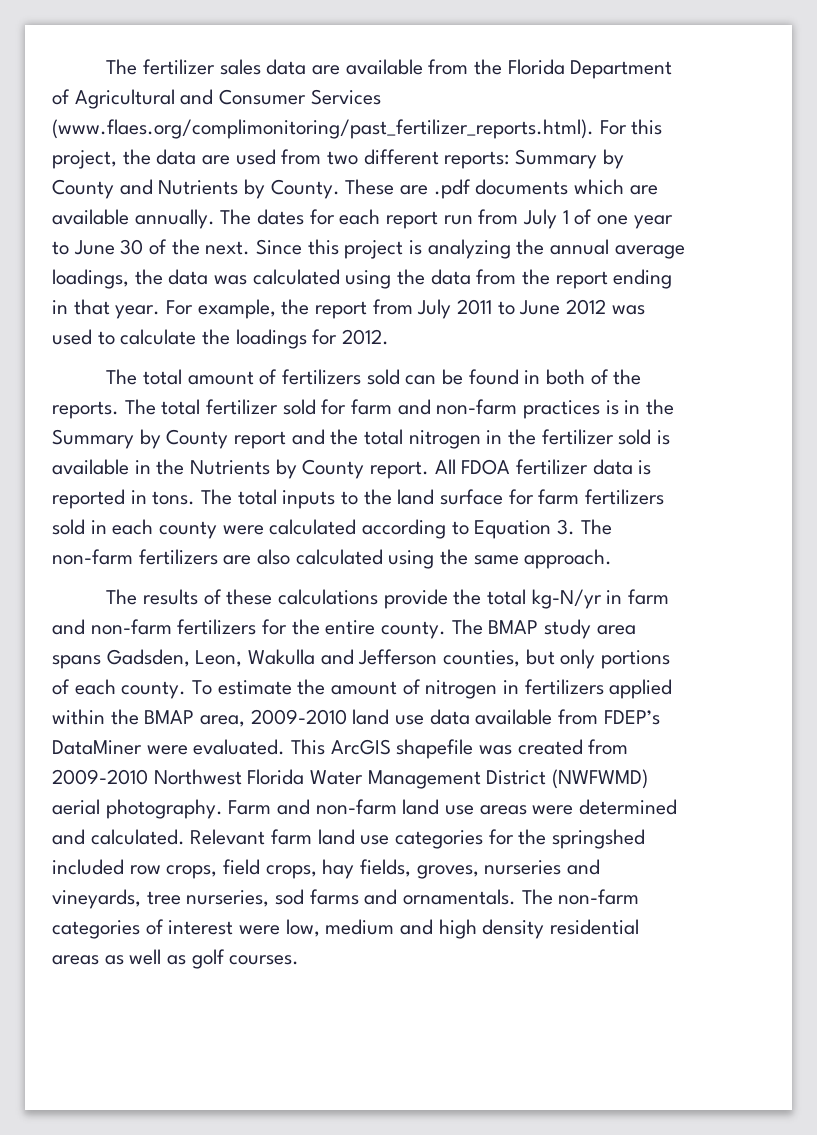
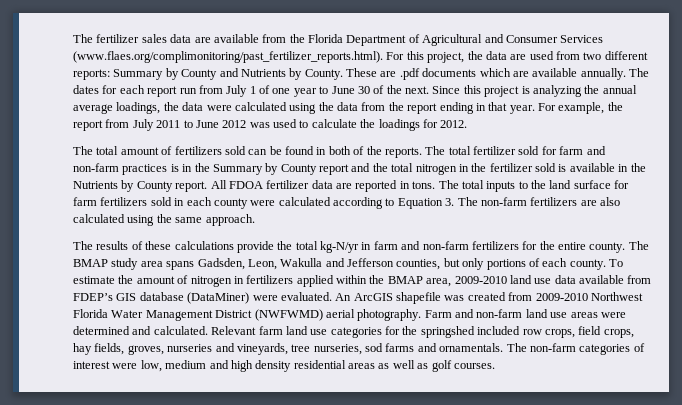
[214,275,248,285] was -> [206,105,232,111] were
[638,460,652,475] is -> [336,183,352,189] are
[52,740,142,755] DataMiner -> [116,292,250,304] GIS database (DataMiner)
[291,739,326,755] This -> [335,293,352,301] An

